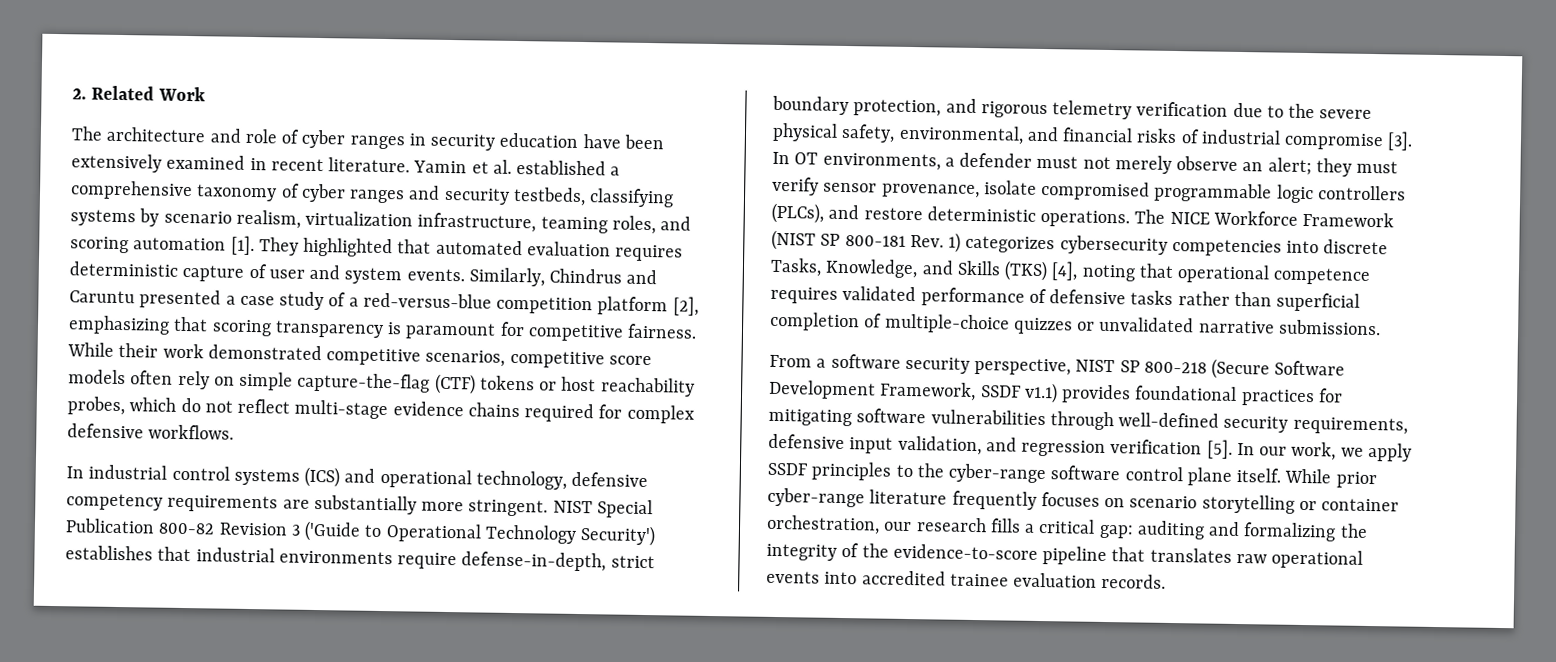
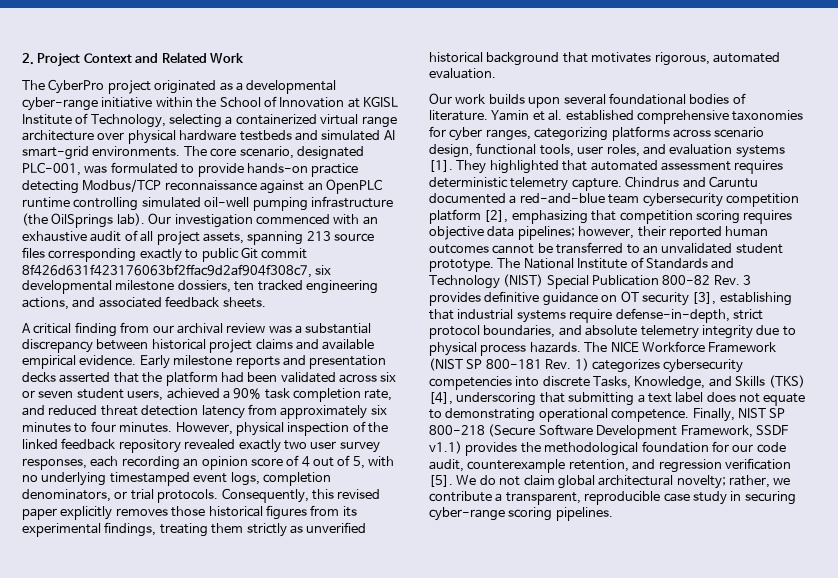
(87, 94) none -> [37,53,159,67] Project Context and
[106,126,664,151] [71,153,324,173] architecture and role of cyber ranges in security education have been extensively examined in recent -> [48,79,337,94] [22,96,398,111] [22,113,397,128] [22,130,395,144] [22,146,364,160] [22,162,359,177] [22,179,382,194] [22,196,393,211] [22,213,378,228] [22,230,374,245] [22,247,308,262] [22,264,332,278] [22,280,378,294] [22,296,266,310] [22,322,372,337] [22,339,375,353] [22,355,387,369] [22,371,397,386] [22,388,393,402] [22,404,387,419] [22,421,388,436] [22,438,380,453] [22,455,395,470] [22,472,331,486] [22,488,381,503] [22,505,357,520] [22,522,367,537] [429,52,780,66] [429,68,496,79] [429,93,746,108] CyberPro project originated as a developmental cyber-range initiative within the School of Innovation at KGISL Institute of Technology, selecting a containerized virtual range architecture over physical hardware testbeds and simulated AI smart-grid environments. The core scenario, designated PLC-001, was formulated to provide hands-on practice detecting Modbus/TCP reconnaissance against an OpenPLC runtime controlling simulated oil-well pumping infrastructure (the OilSprings lab). Our investigation commenced with an exhaustive audit of all project assets, spanning 213 source files corresponding exactly to public Git commit 8f426d631f423176063bf2ffac9d2af904f308c7, six developmental milestone dossiers, ten tracked engineering actions, and associated feedback sheets. // A critical finding from our archival review was a substantial discrepancy between historical project claims and available empirical evidence. Early milestone reports and presentation decks asserted that the platform had been validated across six or seven student users, achieved a 90% task completion rate, and reduced threat detection latency from approximately six minutes to four minutes. However, physical inspection of the linked feedback repository revealed exactly two user survey responses, each recording an opinion score of 4 out of 5, with no underlying timestamped event logs, completion denominators, or trial protocols. Consequently, this revised paper explicitly removes those historical figures from its experimental findings, treating them strictly as unverified historical background that motivates rigorous, automated evaluation. // Our work builds upon several foundational bodies of
[610,166,621,176] [70,180,675,208] [70,208,692,235] [70,236,227,254] a comprehensive taxonomy of cyber ranges and security testbeds, classifying systems by scenario realism, virtualization infrastructure, teaming roles, and scoring automation -> [636,110,804,124] [429,126,765,141] [429,143,785,158] comprehensive taxonomies for cyber ranges, categorizing platforms across scenario design, functional tools, user roles, and evaluation systems
[526,241,611,257] evaluation -> [660,161,731,171] assessment
[182,263,658,287] [69,289,492,311] capture of user and system events. Similarly, Chindrus and Caruntu presented a case study of a red-versus-blue -> [510,176,758,191] [429,193,723,207] telemetry capture. Chindrus and Caruntu documented a red-and-blue team cybersecurity
[211,319,698,342] [67,342,652,369] [68,369,695,397] [67,396,695,424] [67,423,235,440] [66,464,649,490] [66,493,653,519] [65,518,657,547] [65,545,153,561] scoring transparency is paramount for competitive fairness. While their work demonstrated competitive scenarios, competitive score models often rely on simple capture-the-flag (CTF) tokens or host reachability probes, which do not reflect multi-stage evidence chains required for complex defensive workflows. // In industrial control systems (ICS) and operational technology, defensive competency requirements are substantially more stringent. NIST Special Publication 800-82 Revision 3 ('Guide to Operational Technology Security') establishes -> [619,210,793,224] [429,226,769,240] [429,242,783,254] [429,257,735,272] [429,274,752,289] [429,291,792,306] competition scoring requires objective data pipelines; however, their reported human outcomes cannot be transferred to an unvalidated student prototype. The National Institute of Standards and Technology (NIST) Special Publication 800-82 Rev. 3 provides definitive guidance on OT security [3], establishing
[278,550,393,565] environments -> [516,310,566,323] systems
[772,95,1373,120] [772,122,1414,151] [772,151,1399,177] [772,176,1406,204] [771,202,1131,228] boundary protection, and rigorous telemetry verification due to the severe physical safety, environmental, and financial risks of industrial compromise [3]. In OT environments, a defender must not merely observe an alert; they must verify sensor provenance, isolate compromised programmable logic controllers (PLCs), and restore deterministic operations. -> [429,325,796,339] [429,342,581,356] protocol boundaries, and absolute telemetry integrity due to physical process hazards.
[1081,263,1372,285] [770,285,1361,312] [770,311,1381,336] [769,353,1072,376] noting that operational competence requires validated performance of defensive tasks rather than superficial completion of multiple-choice quizzes or unvalidated narrative submissions. // From a software security perspective, -> [456,392,806,406] [429,408,735,422] underscoring that submitting a text label does not equate to demonstrating operational competence. Finally,
[1135,385,1343,407] [768,408,1408,435] [768,433,1412,462] [767,461,1377,489] [767,487,1400,514] [766,514,1368,542] [766,542,1364,569] [766,570,1167,589] foundational practices for mitigating software vulnerabilities through well-defined security requirements, defensive input validation, and regression verification [5]. In our work, we apply SSDF principles to the cyber-range software control plane itself. While prior cyber-range literature frequently focuses on scenario storytelling or container orchestration, our research fills a critical gap: auditing and formalizing the integrity of the evidence-to-score pipeline that translates raw operational events into accredited trainee evaluation records. -> [520,441,786,456] [429,458,791,473] [429,475,791,489] [429,491,796,505] [429,507,613,521] the methodological foundation for our code audit, counterexample retention, and regression verification [5]. We do not claim global architectural novelty; rather, we contribute a transparent, reproducible case study in securing cyber-range scoring pipelines.

